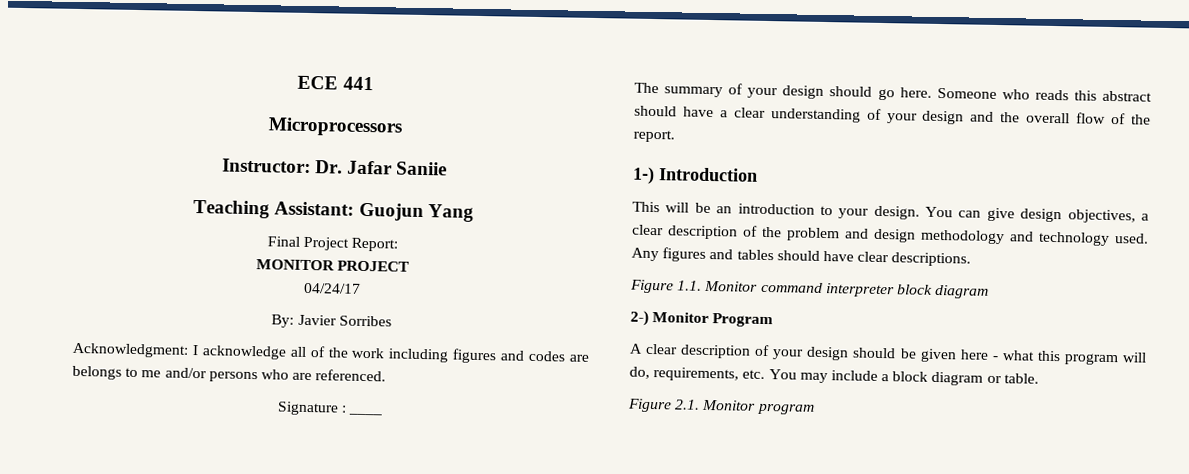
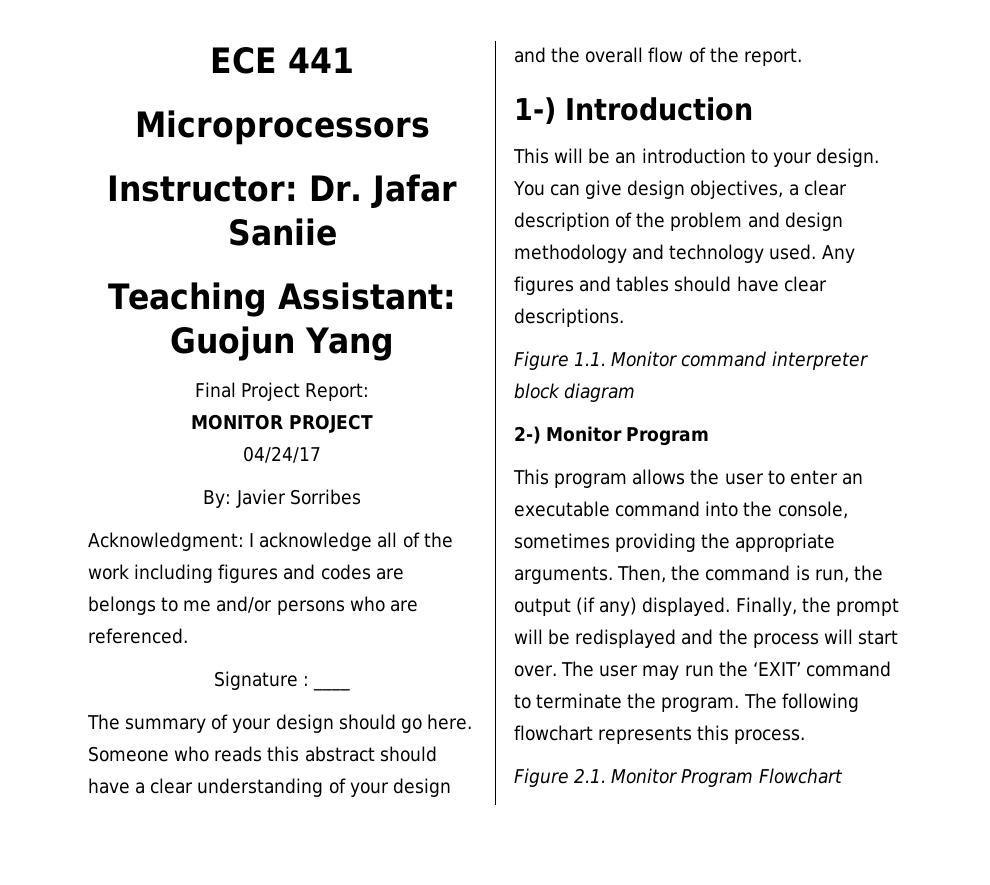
[629,343,1147,366] [629,366,1039,386] A clear description of your design should be given here - what this program will do, requirements, etc. You may include a block diagram or table. -> [513,469,863,488] [514,501,848,519] [514,533,836,552] [514,565,883,584] [514,597,899,616] [514,629,898,648] [514,661,891,680] [514,693,859,712] [514,725,806,744] This program allows the user to enter an executable command into the console, sometimes providing the appropriate arguments. Then, the command is run, the output (if any) displayed. Finally, the prompt will be redisplayed and the process will start over. The user may run the ‘EXIT’ command to terminate the program. The following flowchart represents this process.
[756,403,815,415] program -> [681,768,843,787] Program Flowchart

